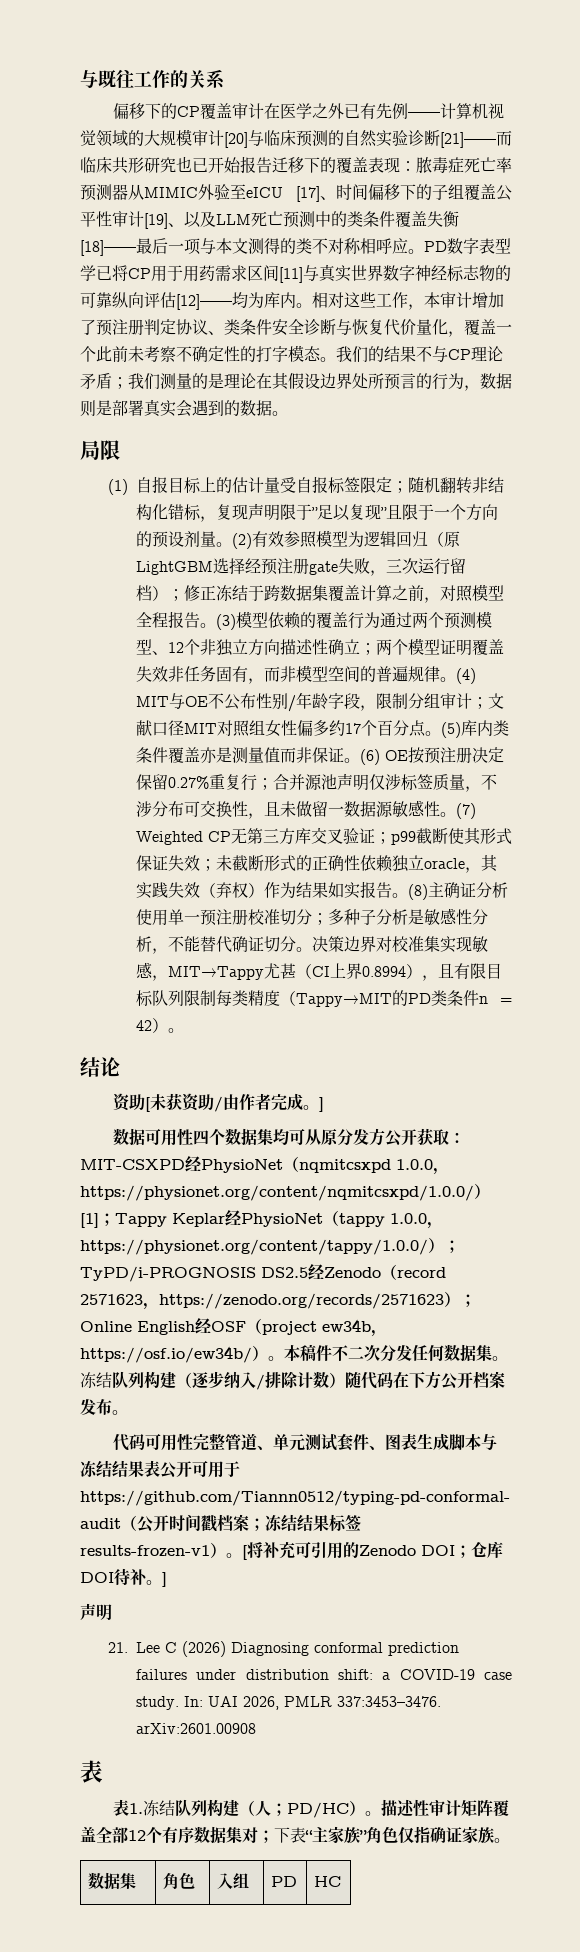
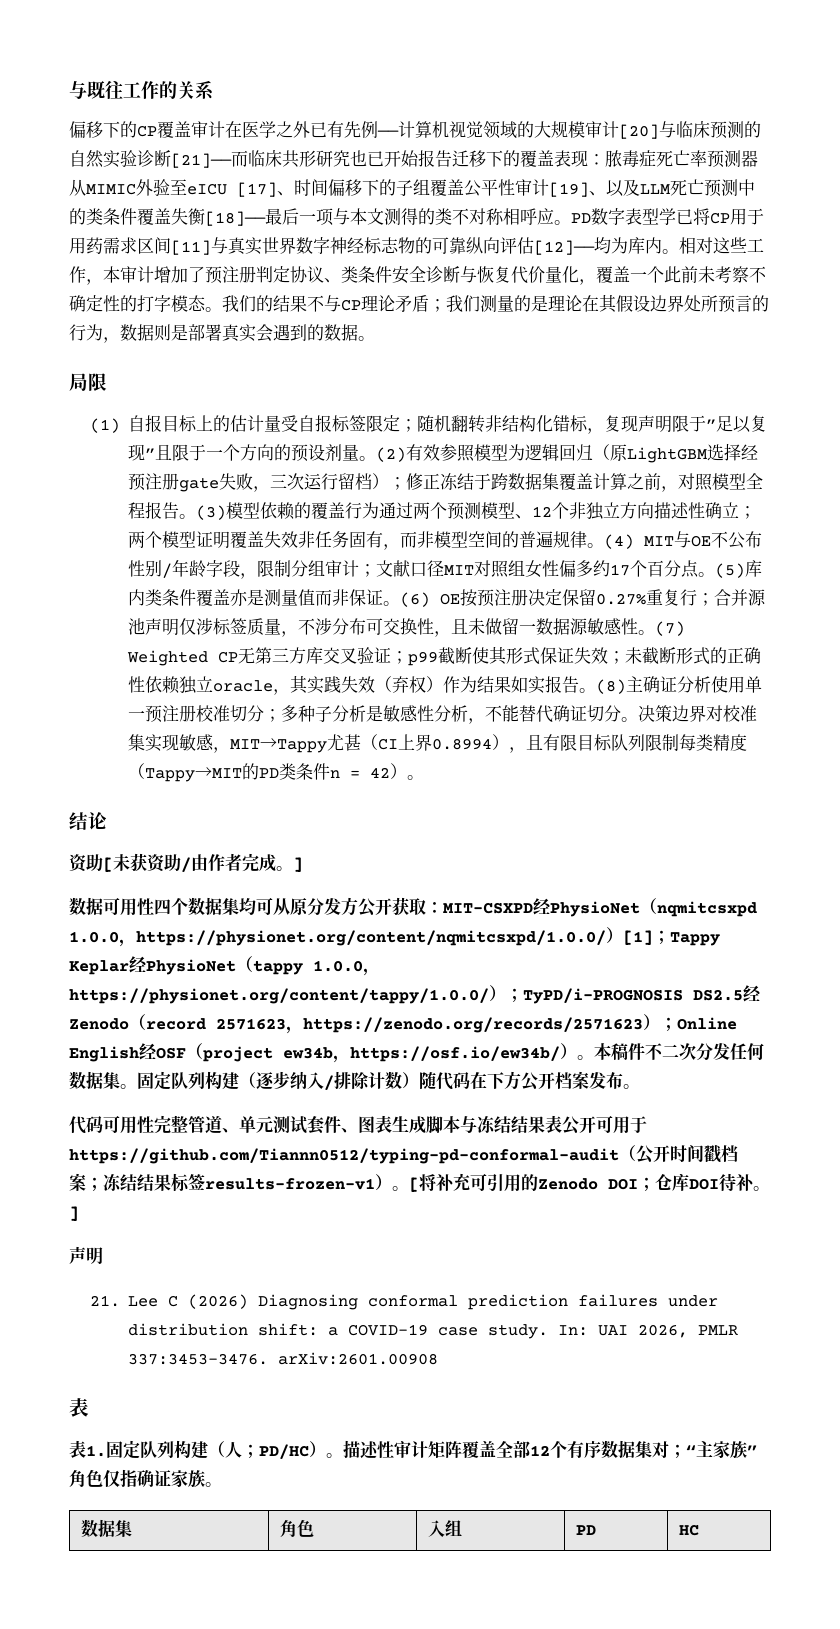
[80,1372,112,1388] 冻结 -> [137,1071,171,1090] 固定
[143,1800,176,1816] 冻结 -> [106,1440,140,1459] 固定
[274,1827,306,1843] 下表 -> (686, 1451) none

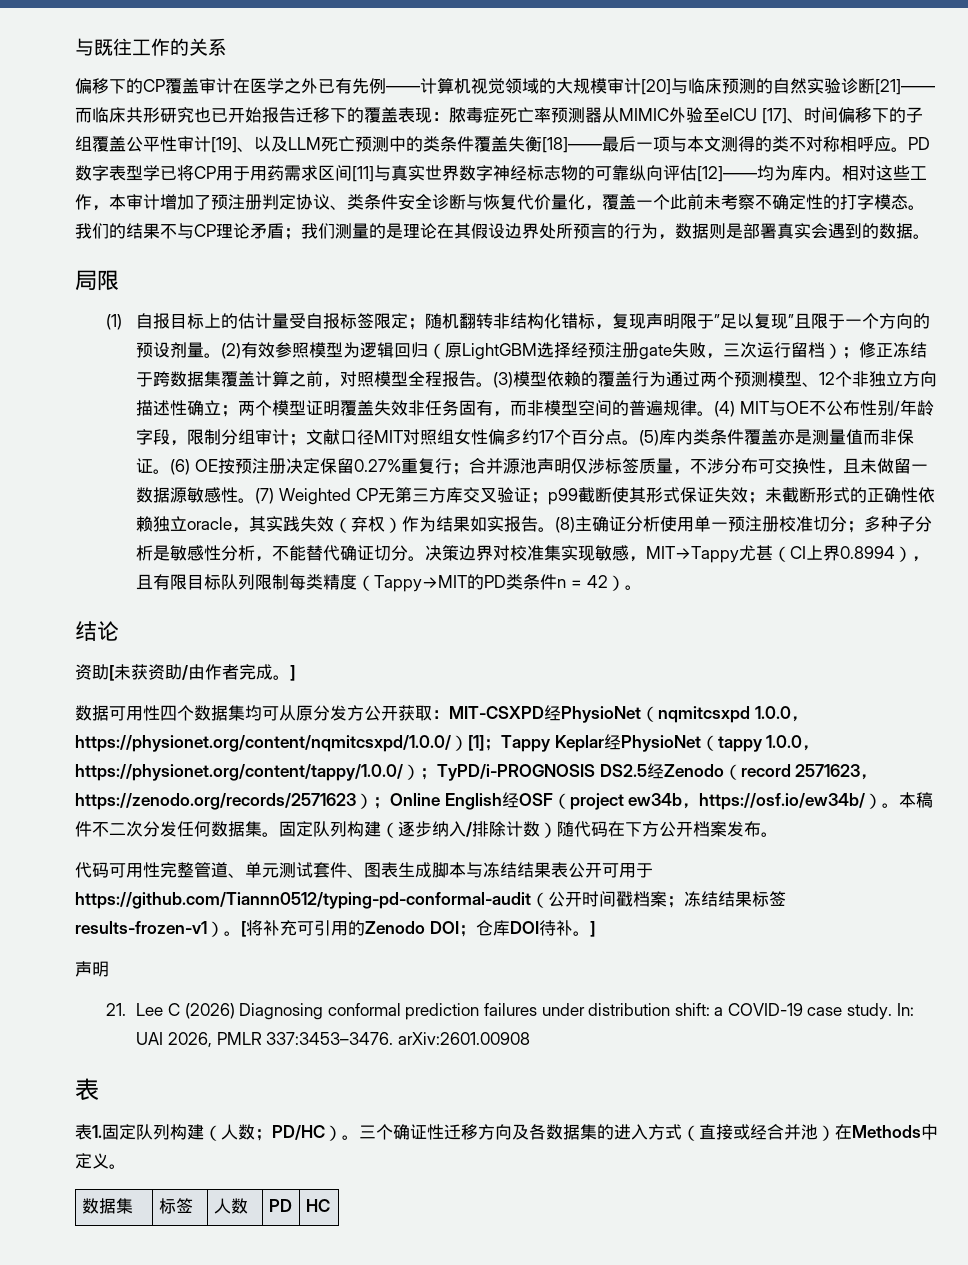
(242, 1450) none -> [238,1124,255,1140] 数
[343,1440,757,1459] [69,1469,205,1487] 描述性审计矩阵覆盖全部12个有序数据集对；“主家族”角色仅指确证家族 -> [359,1124,938,1141] [75,1153,109,1169] 三个确证性迁移方向及各数据集的进入方式（直接或经合并池）在Methods中定义
[280,1519,315,1537] [428,1520,463,1537] 角色 | 入组 -> [158,1198,193,1214] [213,1198,248,1214] 标签 | 人数

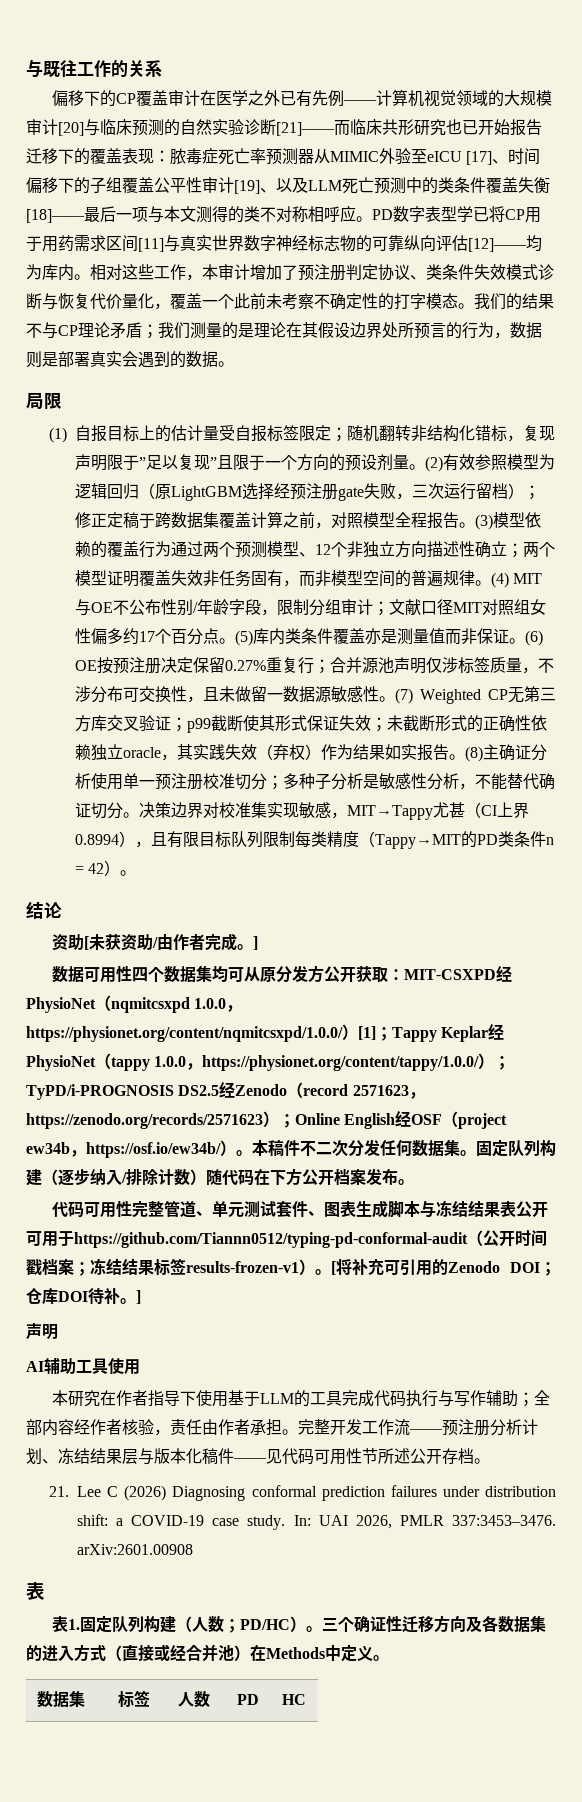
[398,194,432,210] 安全 -> [474,264,538,280] 失效模式
[893,342,928,358] 冻结 -> [107,512,140,528] 定稿
(109, 969) none -> [26,1357,140,1375] [51,1390,550,1407] [26,1419,538,1436] [26,1448,490,1465] // AI辅助工具使用 // 本研究在作者指导下使用基于LLM的工具完成代码执行与写作辅助；全部内容经作者核验，责任由作者承担。完整开发工作流——预注册分析计划、冻结结果层与版本化稿件——见代码可用性节所述公开存档。

